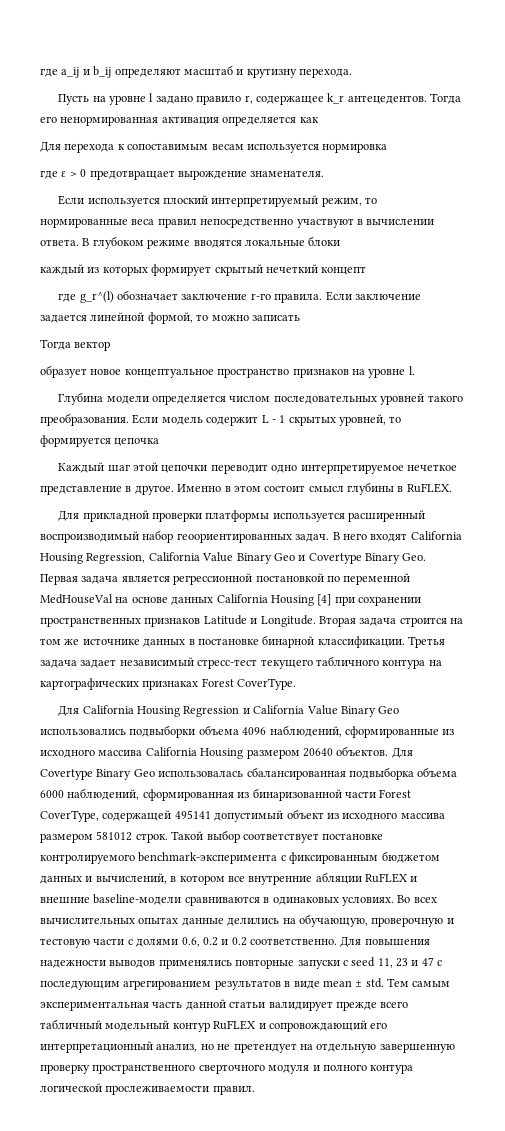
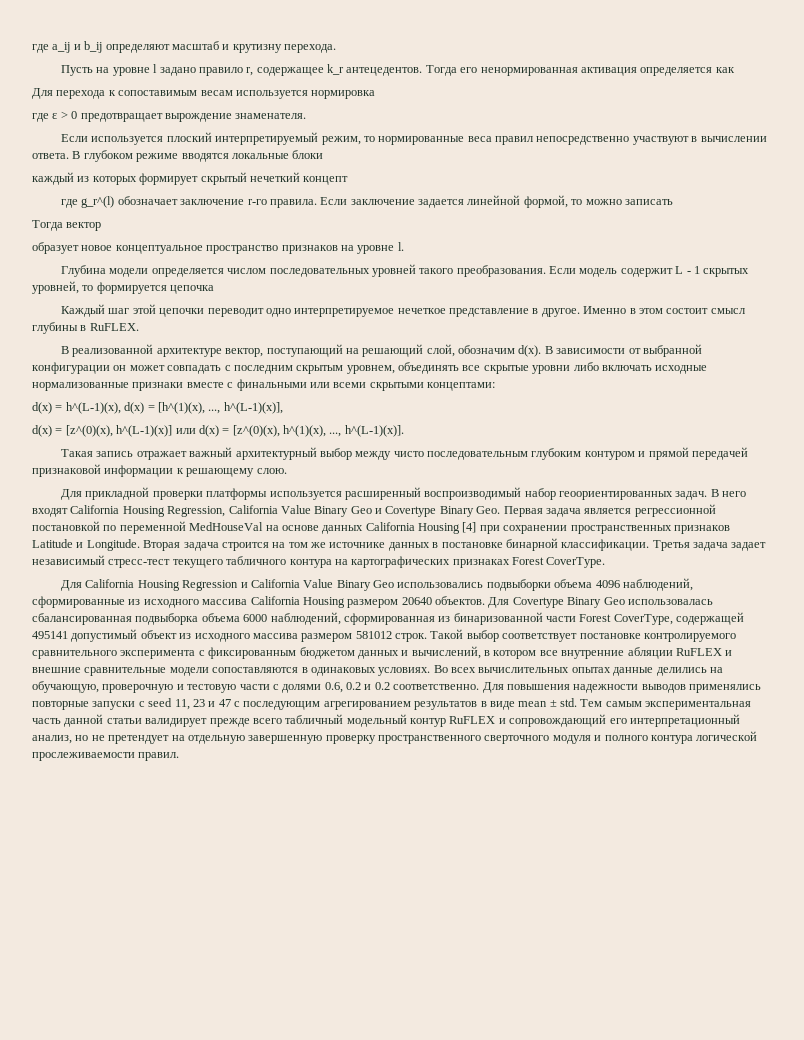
(452, 488) none -> [61,344,702,357] [32,362,708,374] [32,379,495,391] [32,402,283,414] [32,425,404,437] [61,447,748,460] [32,464,287,477] // В реализованной архитектуре вектор, поступающий на решающий слой, обозначим d(x). В зависимости от выбранной конфигурации он может совпадать с последним скрытым уровнем, объединять все скрытые уровни либо включать исходные нормализованные признаки вместе с финальными или всеми скрытыми концептами: // d(x) = h^(L-1)(x), d(x) = [h^(1)(x), ..., h^(L-1)(x)], // d(x) = [z^(0)(x), h^(L-1)(x)] или d(x) = [z^(0)(x), h^(1)(x), ..., h^(L-1)(x)]. // Такая запись отражает важный архитектурный выбор между чисто последовательным глубоким контуром и прямой передачей признаковой информации к решающему слою.
[138,852,278,864] benchmark-эксперимента -> [32,650,196,659] сравнительного эксперимента
[93,894,260,906] baseline-модели сравниваются -> [84,667,299,676] сравнительные модели сопоставляются

